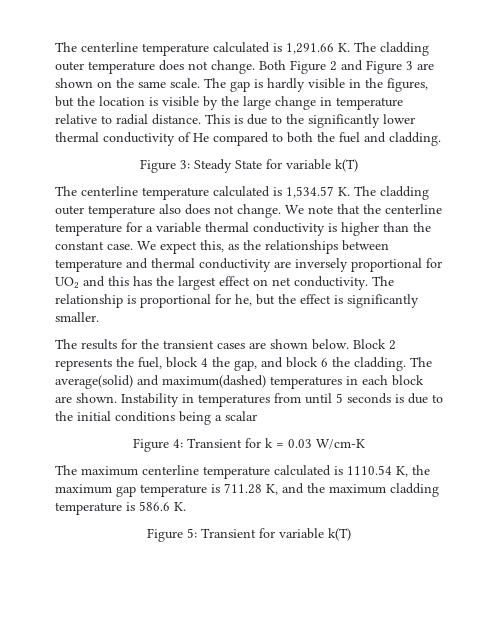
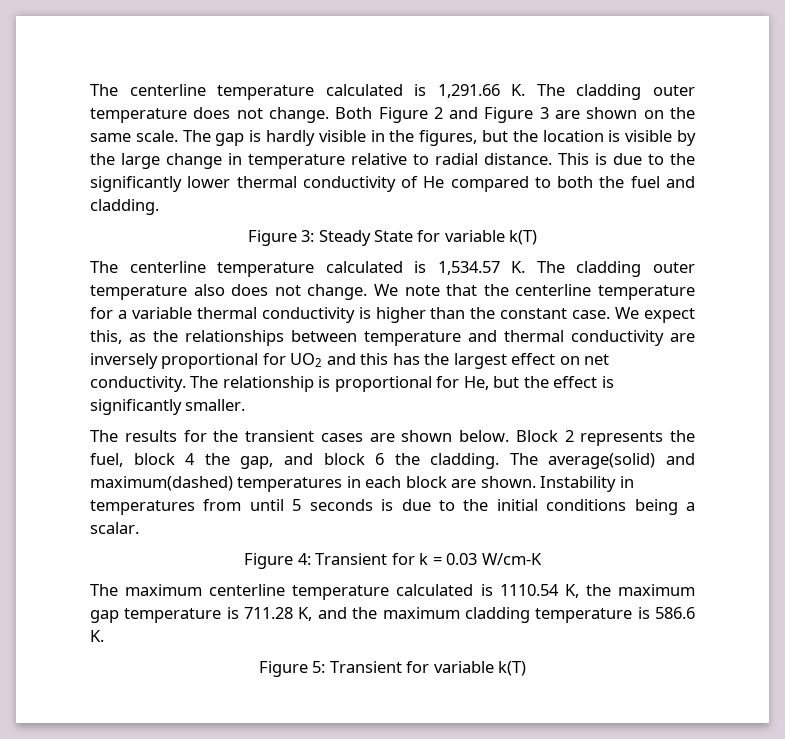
[235,294,252,306] he, -> [463,376,489,390] He,
[225,411,257,421] scalar -> [90,522,139,534] scalar.

